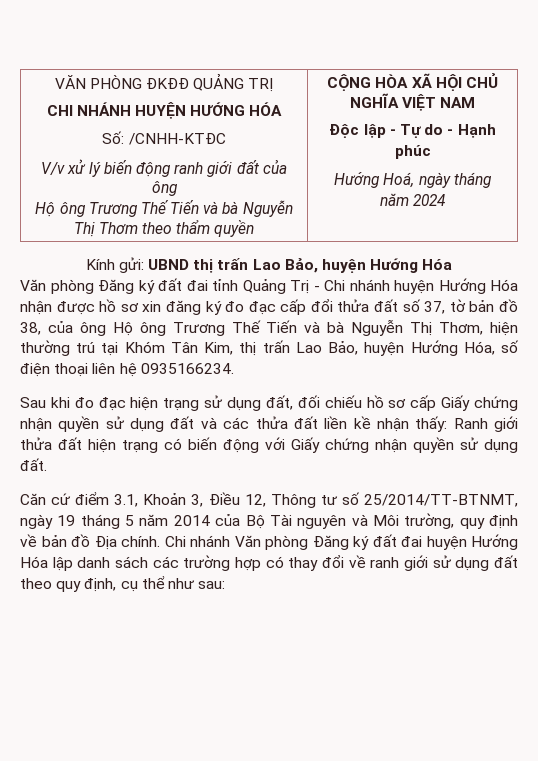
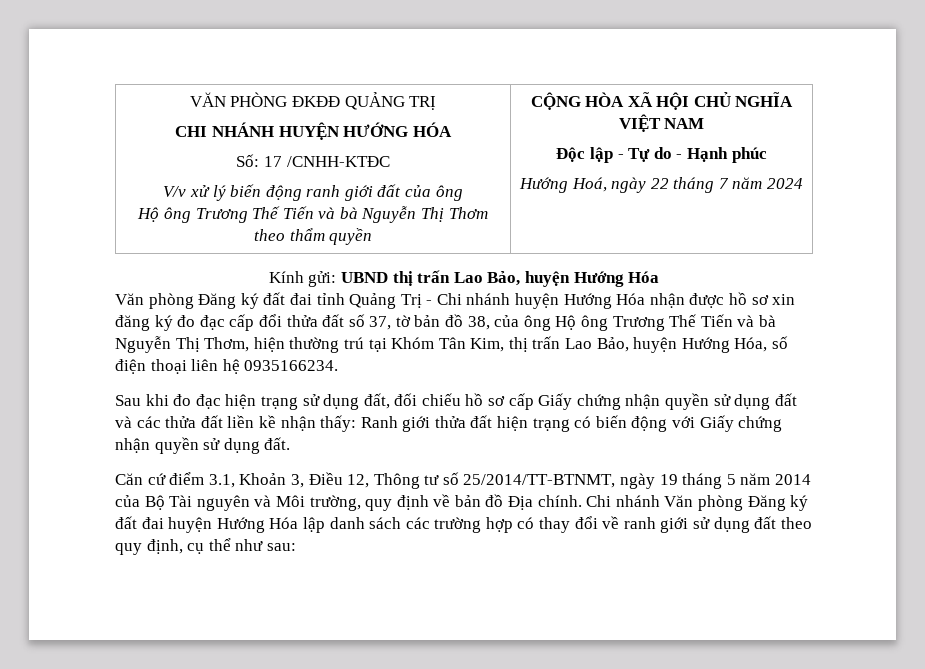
(125, 137) none -> [264,156,282,167] 17
[453,172,492,188] tháng -> [650,177,729,193] 22 tháng 7

